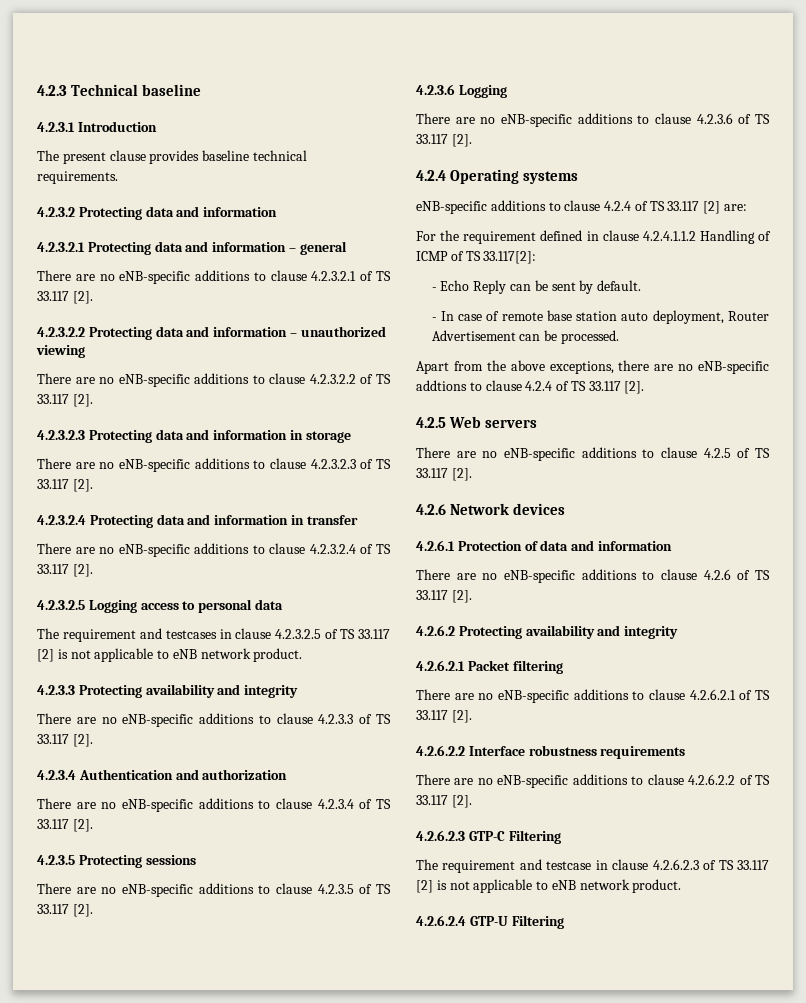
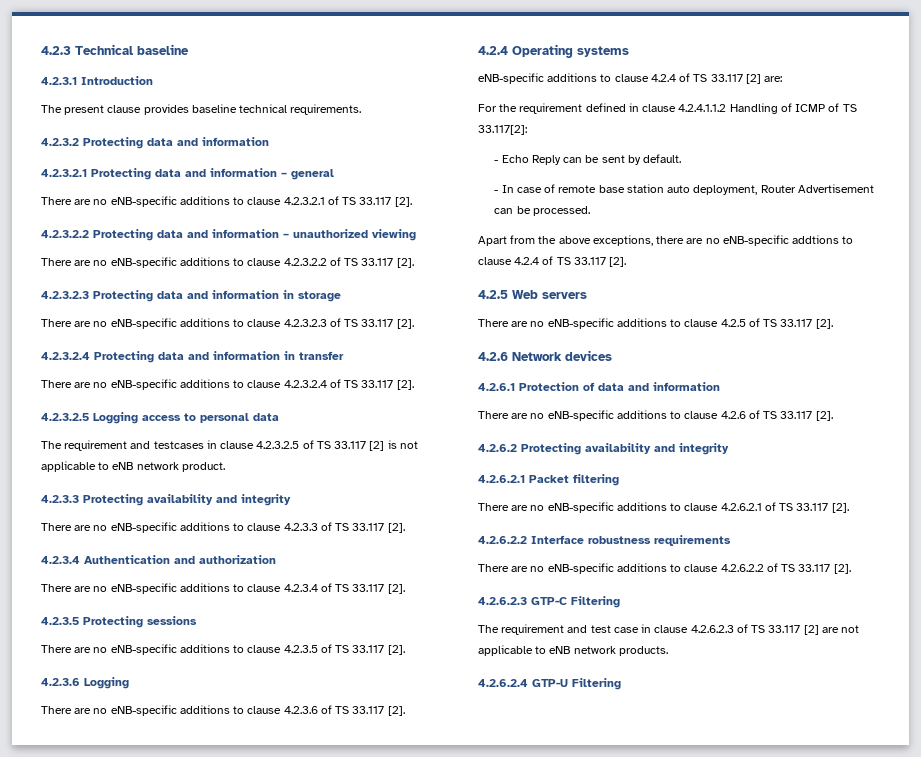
[546,861,592,870] testcase -> [590,625,639,633] test case
[436,879,682,893] is not applicable to eNB network product. -> [821,625,860,633] [478,645,668,656] are not applicable to eNB network products.

